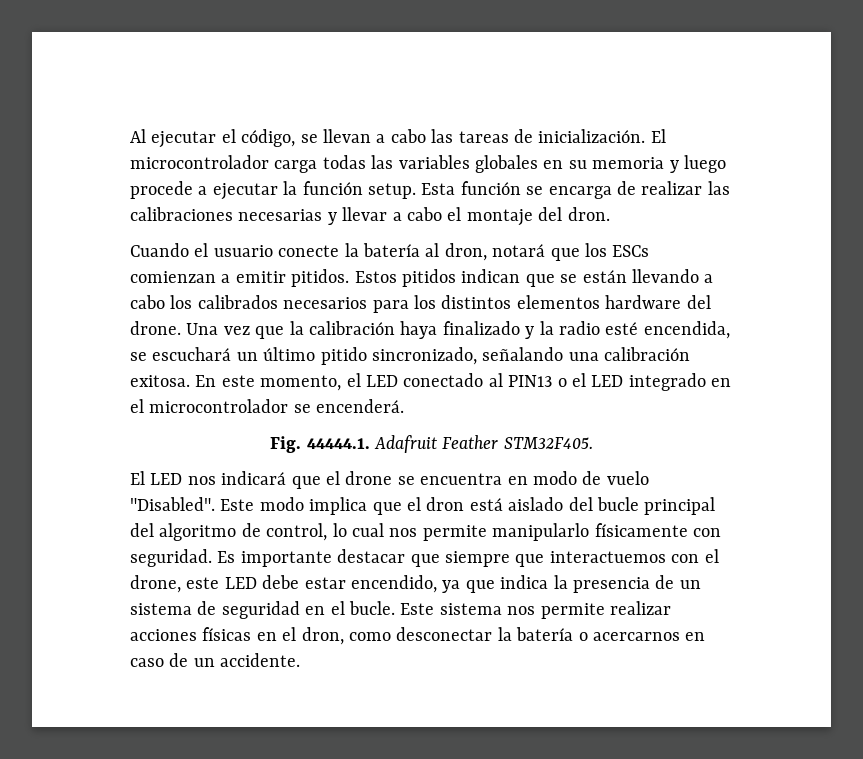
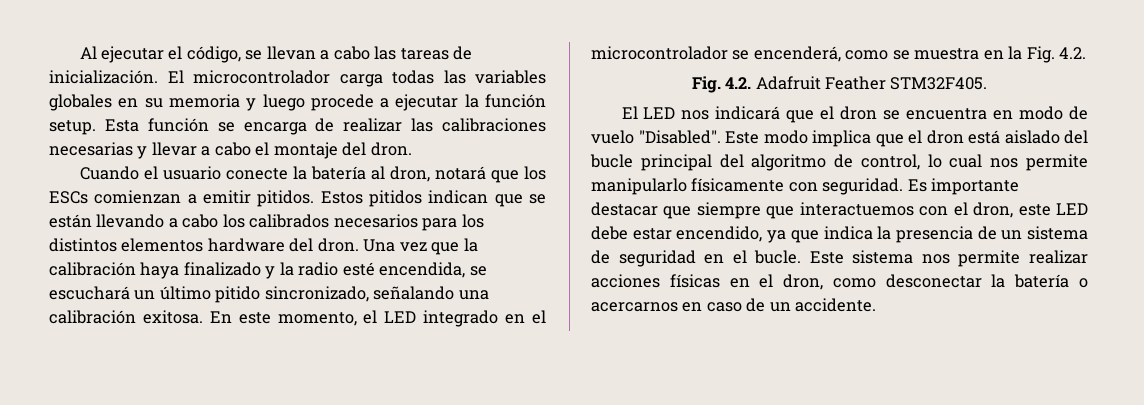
[130,321,181,335] drone. -> [317,238,359,252] dron.
[403,373,624,387] conectado al PIN13 o el LED -> (417, 317) none
[316,399,405,413] [270,436,370,453] encenderá. // Fig. 44444.1. -> [753,46,1087,63] [691,76,752,93] encenderá, como se muestra en la Fig. 4.2. // Fig. 4.2.
[345,471,393,485] drone -> [840,106,878,120] dron
[130,575,181,593] drone, -> [973,202,1014,218] dron,

